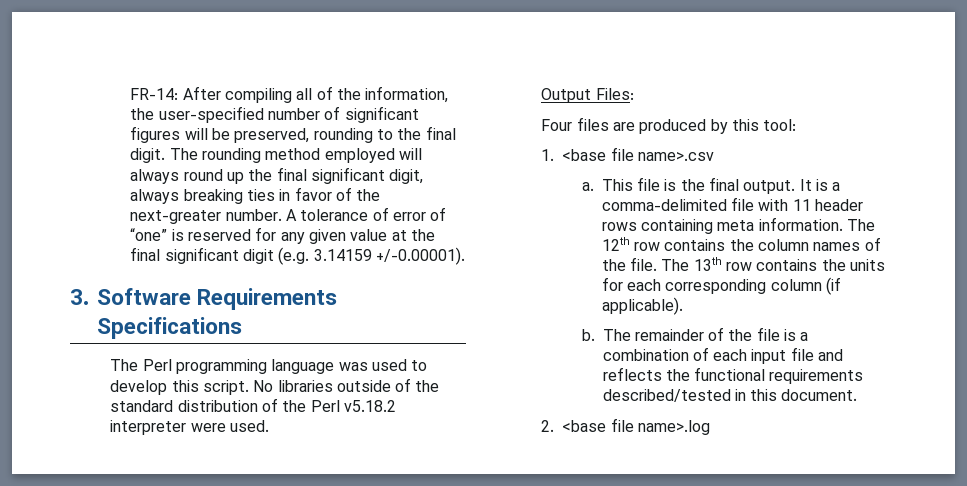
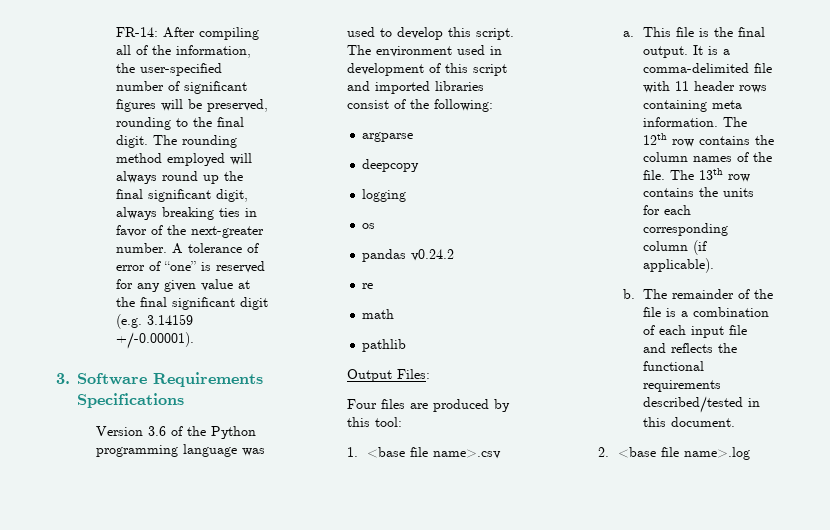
[110,359,172,371] The Perl -> [95,426,256,439] Version 3.6 of the Python
[253,378,440,392] [110,398,396,412] [110,420,269,435] No libraries outside of the standard distribution of the Perl v5.18.2 interpreter were used. -> [346,45,502,57] [346,63,507,76] [346,81,484,94] [346,99,493,112] [362,132,414,142] [362,159,420,172] [362,189,407,202] [362,223,376,229] [362,249,455,262] [362,283,374,289] [362,309,395,319] [362,339,407,352] The environment used in development of this script and imported libraries consist of the following: // argparse // deepcopy // logging // os // pandas v0.24.2 // re // math // pathlib

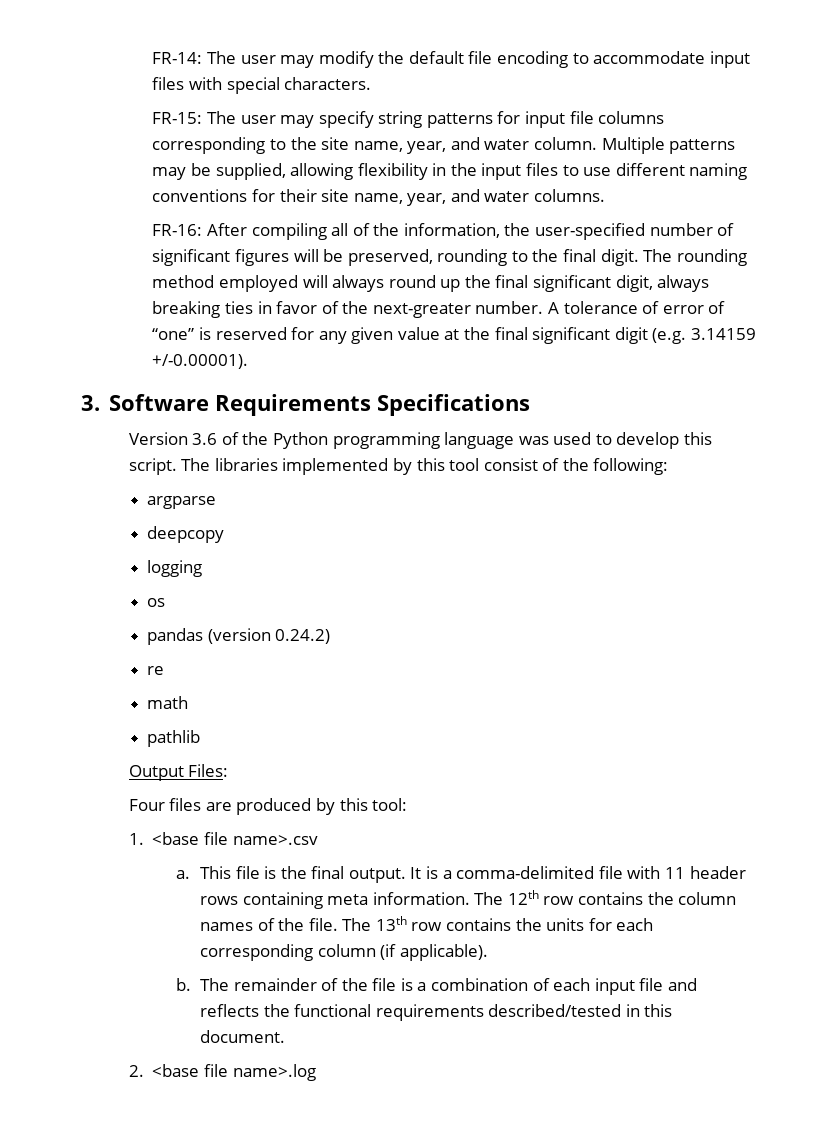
(158, 32) none -> [206,51,750,68] [152,77,372,94] [152,111,665,128] [152,137,736,154] [152,163,748,180] [152,189,606,206] [152,224,203,236] The user may modify the default file encoding to accommodate input files with special characters. // FR-15: The user may specify string patterns for input file columns corresponding to the site name, year, and water column. Multiple patterns may be supplied, allowing flexibility in the input files to use different naming conventions for their site name, year, and water columns. // FR-16:
[375,45,502,57] [346,63,507,76] [346,81,484,94] environment used in development of this script and imported libraries -> [214,458,480,475] libraries implemented by this tool
[411,249,455,261] v0.24.2 -> [207,628,331,644] (version 0.24.2)

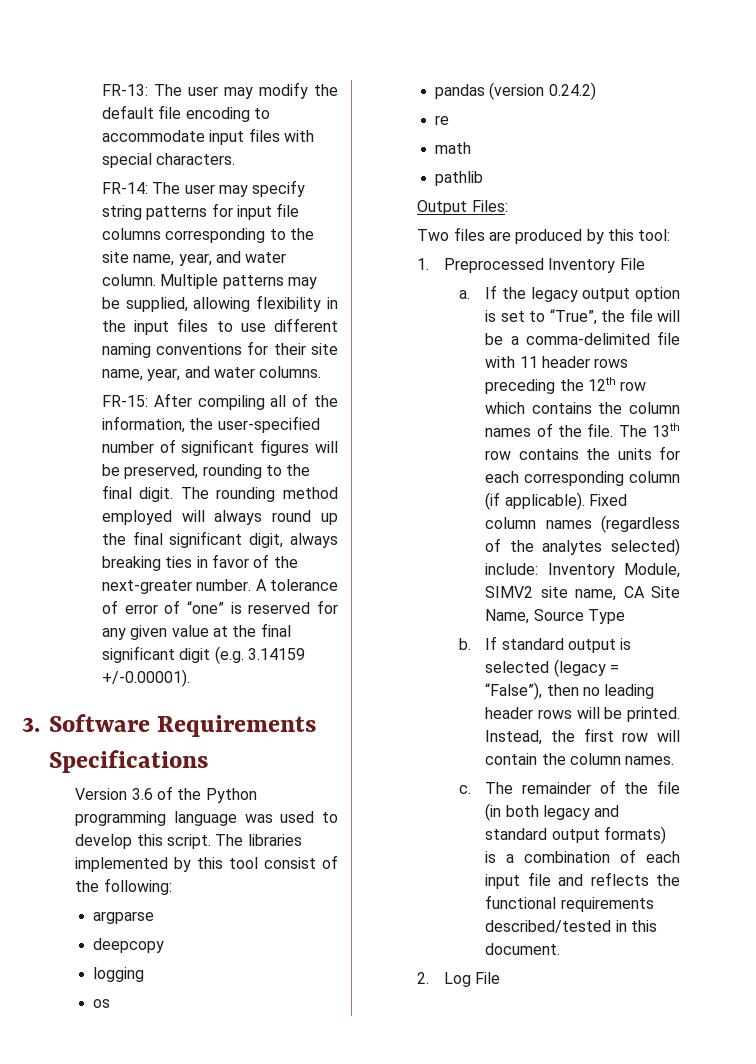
[152,52,203,64] FR-14: -> [101,84,148,96] FR-13:
[152,112,203,124] FR-15: -> [101,182,148,194] FR-14:
[152,224,203,236] FR-16: -> [101,395,148,407] FR-15:
[128,799,165,811] Four -> [417,229,450,241] Two
[152,832,318,845] [176,866,439,883] <base file name>.csv // a. This file is the final output. It is -> [443,258,645,273] [458,285,680,302] [485,308,680,325] [485,333,504,345] Preprocessed Inventory File // a. If the legacy output option is set to “True”, the file will be
[242,892,504,909] containing meta information. The -> [485,379,584,394] preceding the
(575, 900) none -> [485,402,526,414] which
[176,978,192,991] // b. -> [589,494,628,506] [485,515,680,533] [485,538,680,556] [485,563,680,578] [485,586,680,601] [485,609,626,624] [458,636,632,653] [485,659,620,677] [485,682,655,700] [485,707,680,722] [485,728,680,745] [485,753,675,765] [458,785,471,794] Fixed column names (regardless of the analytes selected) include: Inventory Module, SIMV2 site name, CA Site Name, Source Type // b. If standard output is selected (legacy = “False”), then no leading header rows will be printed. Instead, the first row will contain the column names. // c.
(397, 984) none -> [485,803,620,821] [485,826,667,844] (in both legacy and standard output formats)
[152,1064,316,1081] <base file name>.log -> [443,972,501,987] Log File

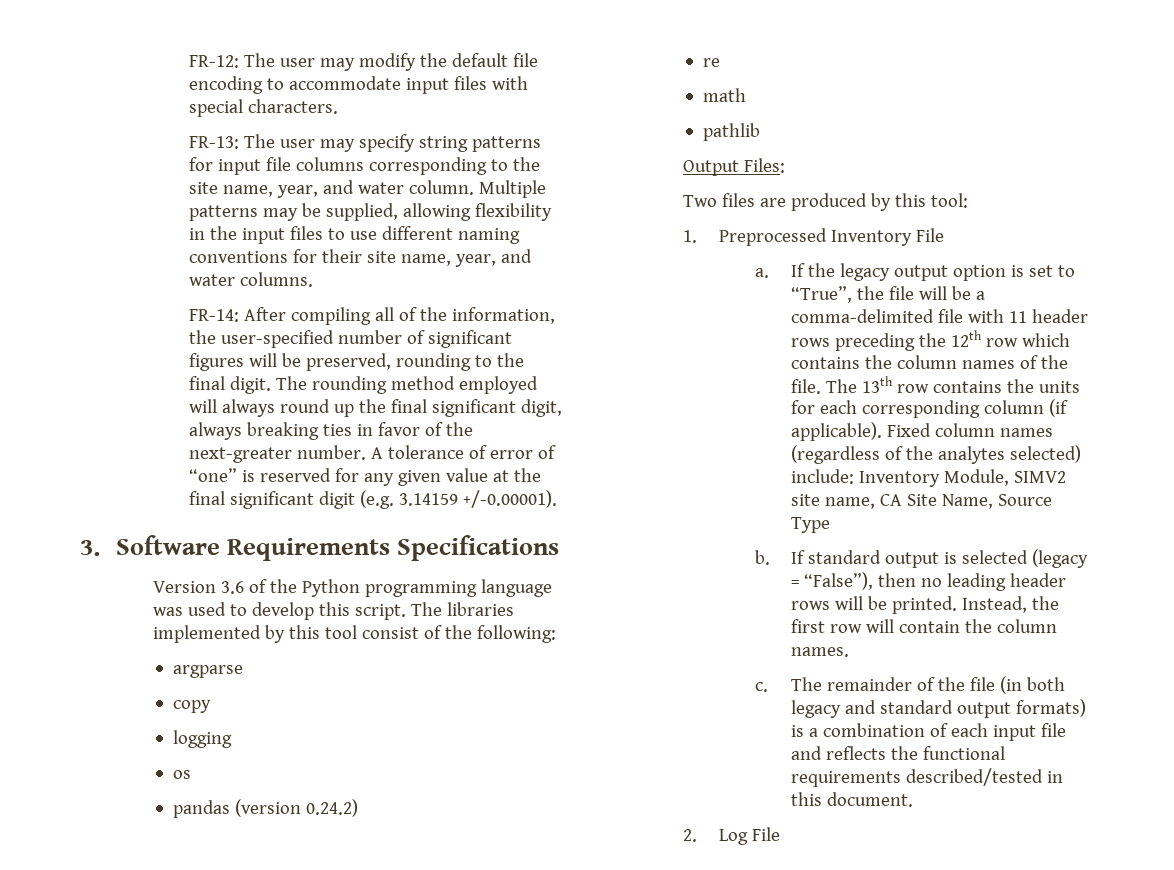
[101,84,148,96] FR-13: -> [188,55,239,68] FR-12:
[101,182,148,194] FR-14: -> [188,136,239,149] FR-13:
[101,395,148,407] FR-15: -> [188,309,239,322] FR-14:
[92,938,164,953] deepcopy -> [172,700,211,713] copy

